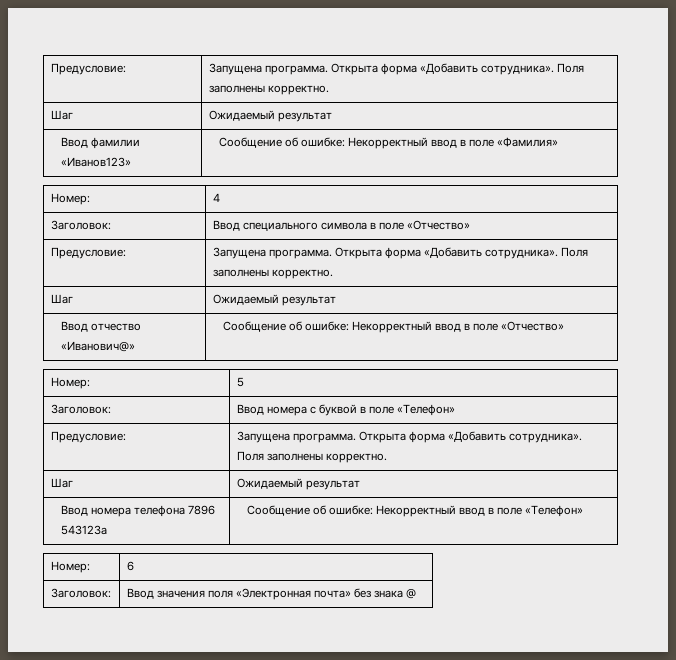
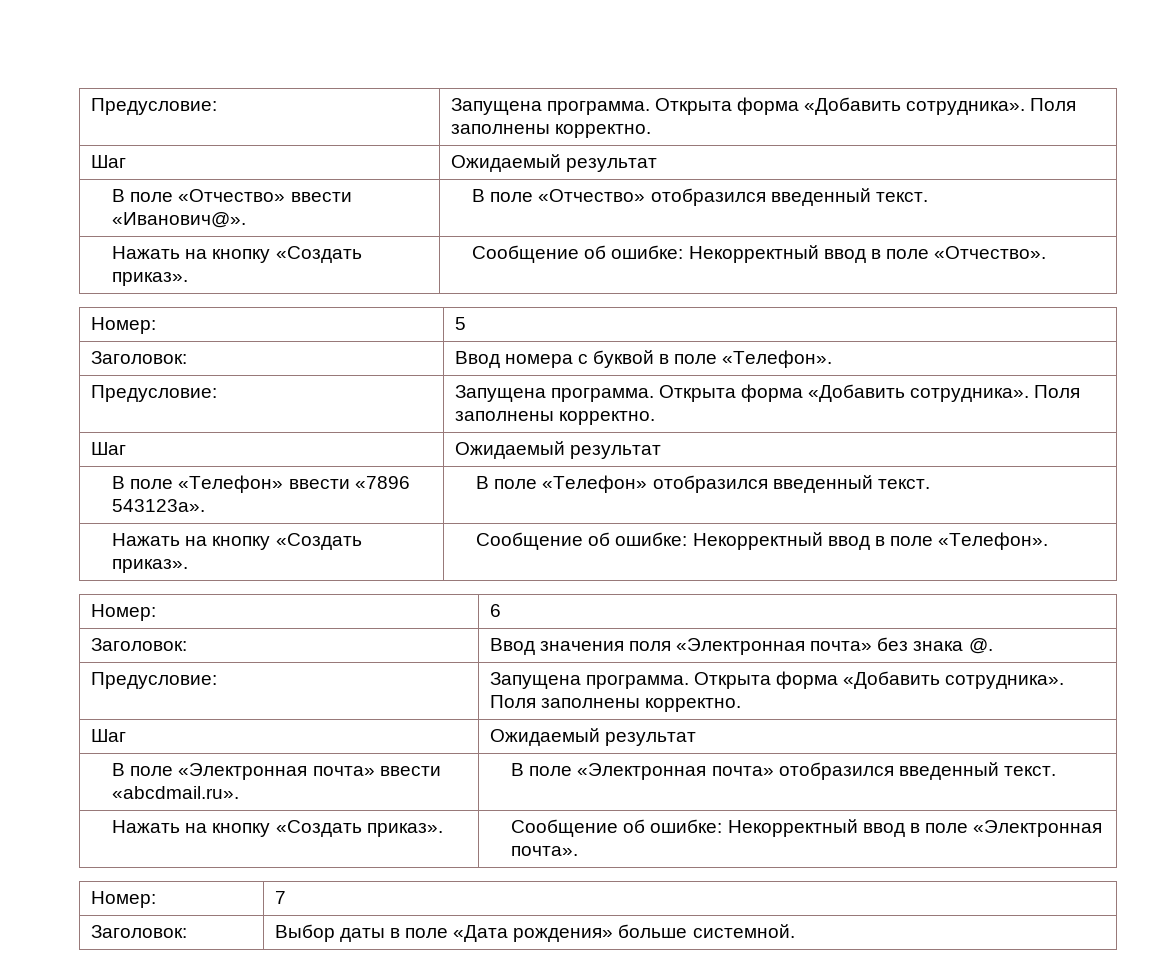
[60,137,140,149] [60,157,131,167] [218,137,559,149] [50,193,90,205] [212,193,220,202] [50,220,111,230] [212,220,471,231] Ввод фамилии «Иванов123» | Сообщение об ошибке: Некорректный ввод в поле «Фамилия» // Номер: | 4 // Заголовок: | Ввод специального символа в поле «Отчество» -> [112,189,352,202] [112,212,247,228] [472,188,928,206] [112,246,362,263] [112,272,189,286] [472,245,1047,263] [90,317,156,334] [454,317,466,330] [90,351,187,364] [454,350,833,368] В поле «Отчество» ввести «Иванович@». | В поле «Отчество» отобразился введенный текст. // Нажать на кнопку «Создать приказ». | Сообщение об ошибке: Некорректный ввод в поле «Отчество». // Номер: | 5 // Заголовок: | Ввод номера с буквой в поле «Телефон».
[60,321,141,332] [60,341,135,352] [222,321,565,333] [50,377,90,389] [236,377,244,387] [50,404,111,414] [236,404,456,416] Ввод отчество «Иванович@» | Сообщение об ошибке: Некорректный ввод в поле «Отчество» // Номер: | 5 // Заголовок: | Ввод номера с буквой в поле «Телефон» -> [112,475,410,493] [112,499,206,512] [476,475,930,493] [112,533,362,550] [112,559,189,573] [476,532,1049,550] [90,604,156,621] [489,604,501,617] [90,638,187,651] [489,637,993,655] В поле «Телефон» ввести «7896 543123а». | В поле «Телефон» отобразился введенный текст. // Нажать на кнопку «Создать приказ». | Сообщение об ошибке: Некорректный ввод в поле «Телефон». // Номер: | 6 // Заголовок: | Ввод значения поля «Электронная почта» без знака @.
[60,505,216,517] [60,525,107,535] [246,505,584,517] [50,561,90,573] [126,561,134,571] [50,588,111,598] [126,588,417,600] Ввод номера телефона 7896 543123а | Сообщение об ошибке: Некорректный ввод в поле «Телефон» // Номер: | 6 // Заголовок: | Ввод значения поля «Электронная почта» без знака @ -> [112,763,441,780] [112,786,240,799] [511,762,1056,780] [112,820,443,837] [511,819,1103,837] [511,846,579,856] [90,891,156,908] [274,891,286,904] [90,925,187,938] [274,924,795,942] В поле «Электронная почта» ввести «abcdmail.ru». | В поле «Электронная почта» отобразился введенный текст. // Нажать на кнопку «Создать приказ». | Сообщение об ошибке: Некорректный ввод в поле «Электронная почта». // Номер: | 7 // Заголовок: | Выбор даты в поле «Дата рождения» больше системной.

